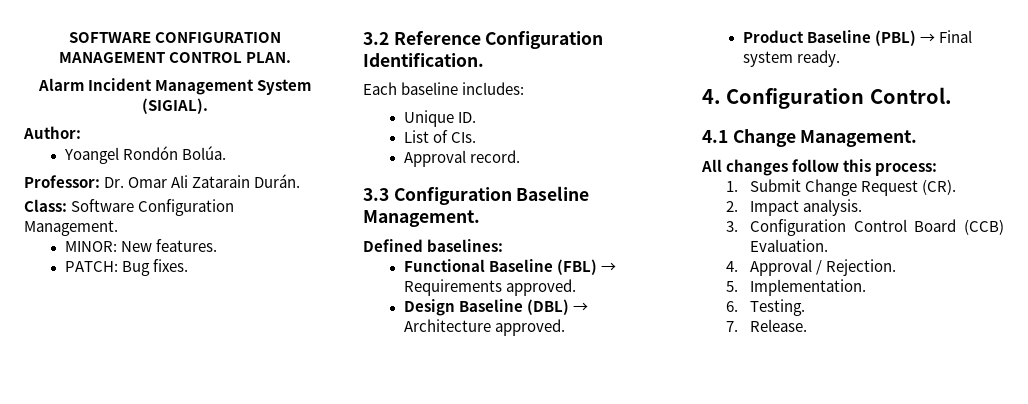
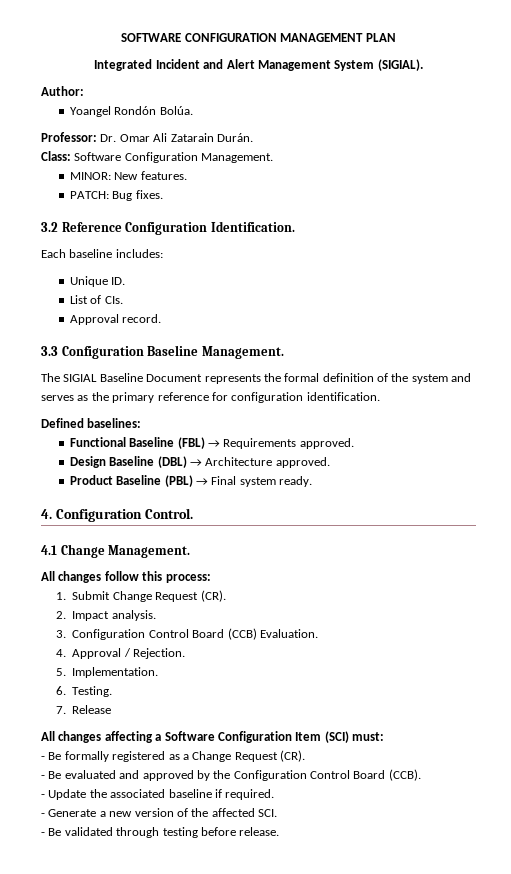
[169,52,292,63] [37,78,152,91] CONTROL PLAN. // Alarm Incident -> [365,33,396,42] [94,59,255,71] PLAN // Integrated Incident and Alert
(480, 218) none -> [41,373,472,384] [41,392,380,403] // The SIGIAL Baseline Document represents the formal definition of the system and serves as the primary reference for configuration identification.
[750,319,808,332] Release. -> [72,705,112,714] [41,731,384,743] [41,750,305,762] [41,769,421,781] [41,789,275,800] [41,808,277,817] [41,827,280,838] Release // All changes affecting a Software Configuration Item (SCI) must: // - Be formally registered as a Change Request (CR). // - Be evaluated and approved by the Configuration Control Board (CCB). // - Update the associated baseline if required. // - Generate a new version of the affected SCI. // - Be validated through testing before release.

